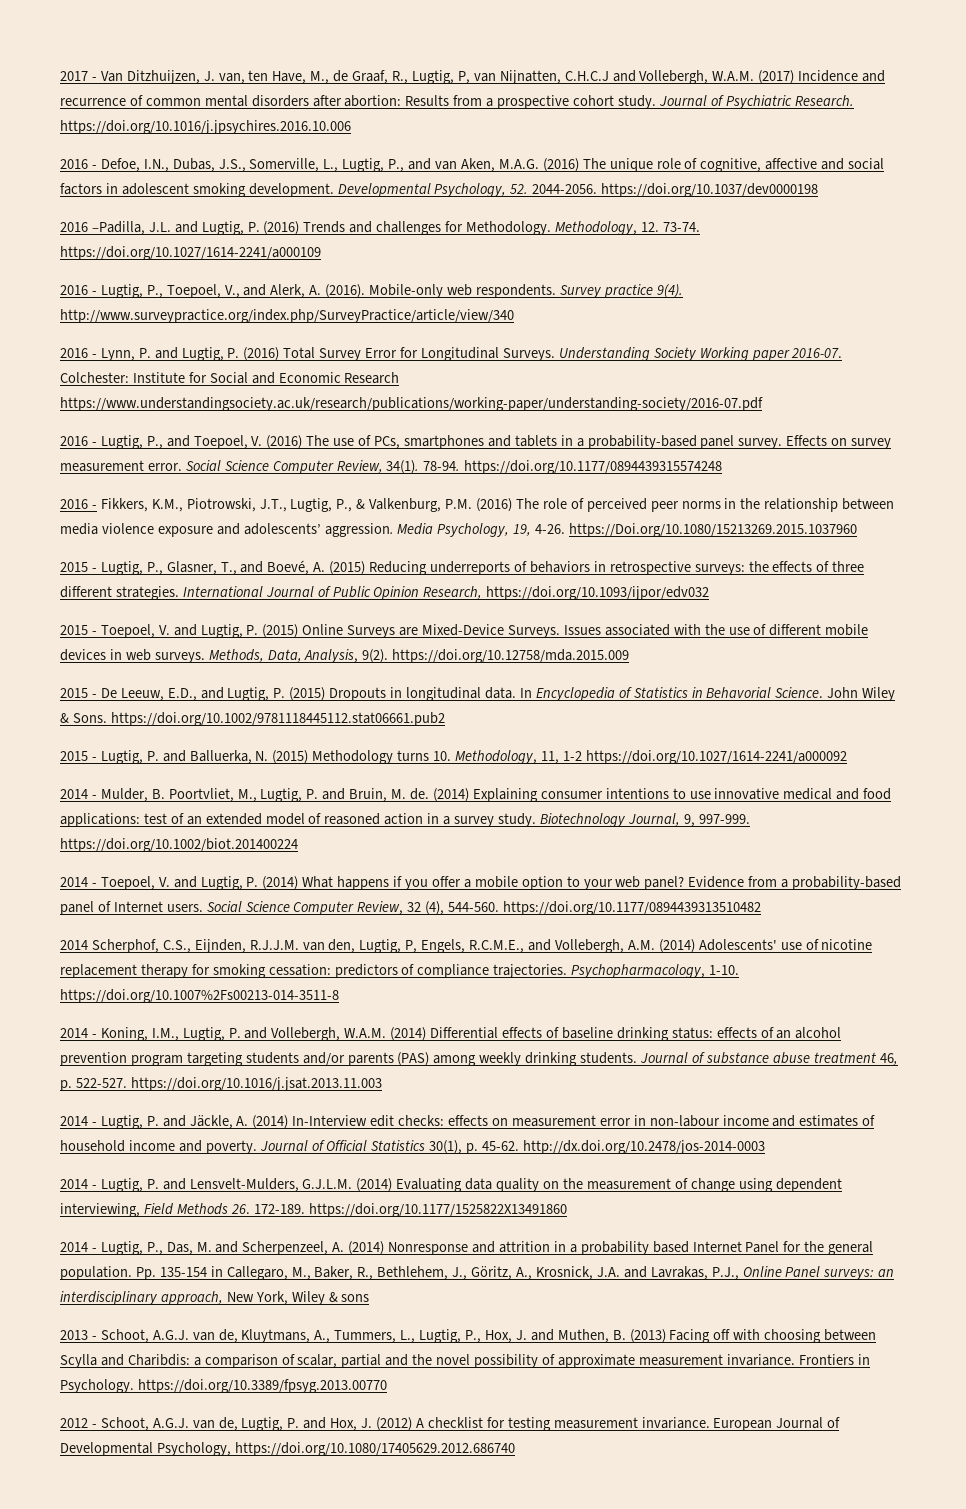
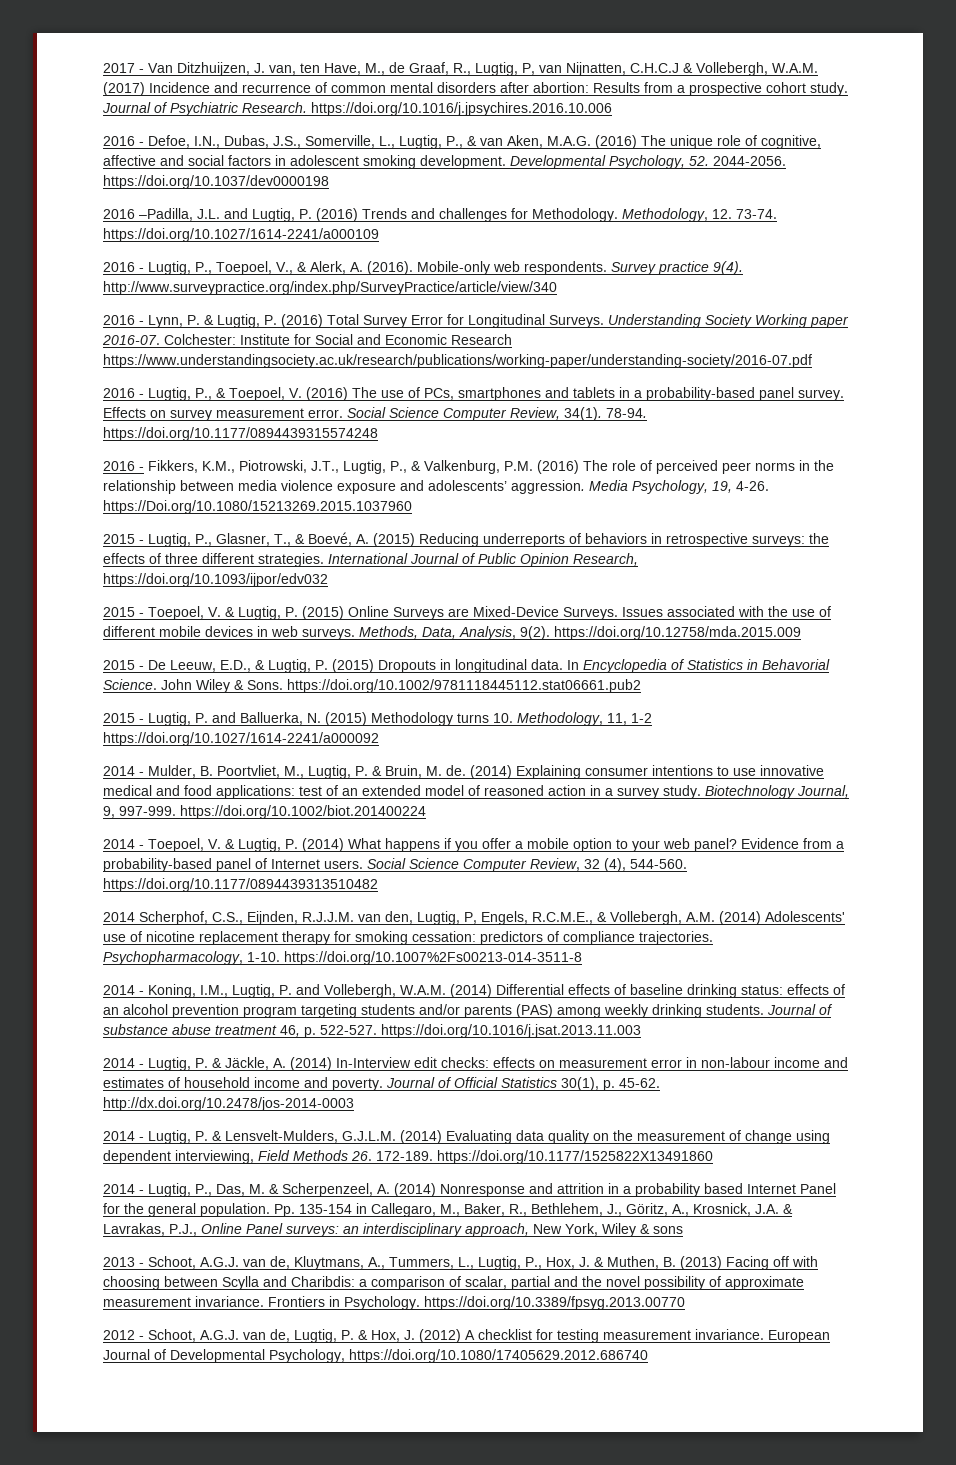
[612,70,636,82] and -> [683,63,693,73] &
[408,158,432,170] and -> [467,136,477,146] &
[243,284,267,296] and -> [297,262,307,272] &
[154,347,178,359] and -> [204,315,214,325] &
[166,435,190,447] and -> [216,388,226,398] &
[240,561,264,573] and -> [295,534,305,544] &
[173,624,197,636] and -> [225,607,235,617] &
[200,687,224,699] and -> [255,660,265,670] &
[322,788,346,800] and -> [372,766,382,776] &
[173,876,197,888] and -> [225,839,235,849] &
[528,939,552,951] and -> [597,912,607,922] &
[162,1115,186,1127] and -> [212,1058,222,1068] &
[162,1178,186,1190] and -> [212,1131,222,1141] &
[215,1241,239,1253] and -> [269,1184,279,1194] &
[623,1266,647,1278] and -> [783,1204,793,1214] &
[530,1329,554,1341] and -> [594,1257,604,1267] &
[303,1417,327,1429] and -> [358,1330,368,1340] &

